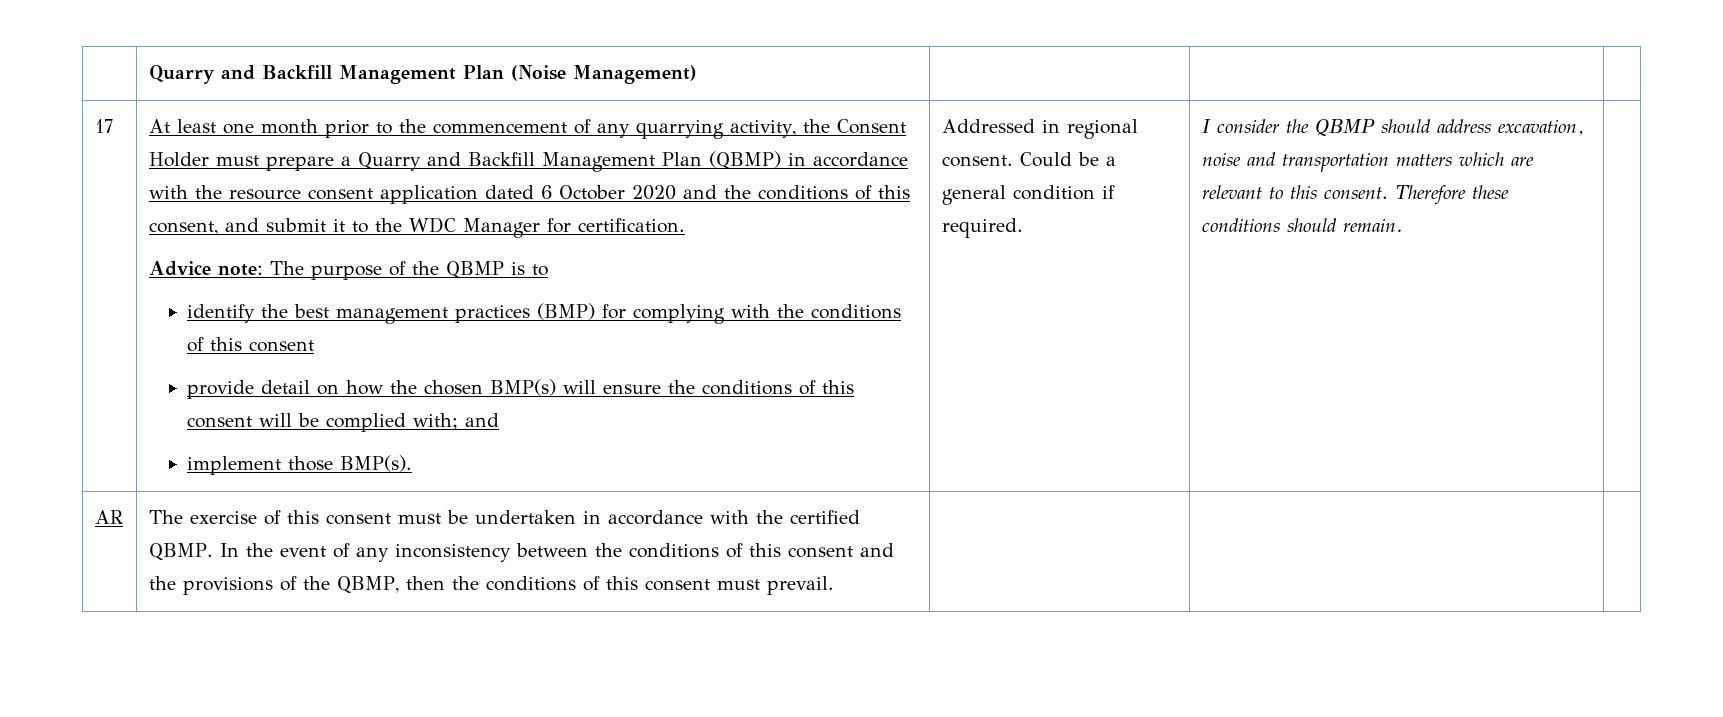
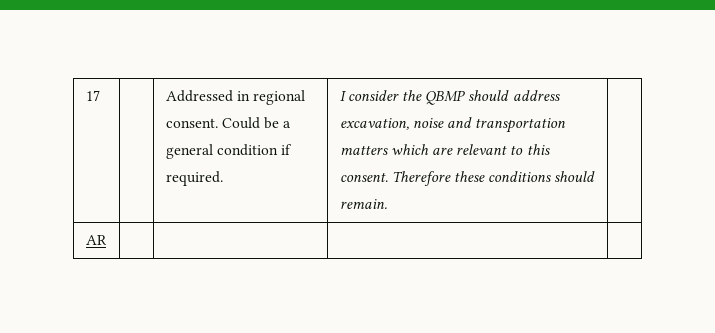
[148,65,697,84] [94,119,113,133] [148,119,906,139] [148,151,908,172] [148,185,910,204] [148,217,685,238] [148,261,548,280] [186,303,901,324] [186,337,314,352] [186,379,854,399] [186,413,499,432] [186,455,412,475] | Quarry and Backfill Management Plan (Noise Management) | | | // 17 | At least one month prior to the commencement of any quarrying activity, the Consent Holder must prepare a Quarry and Backfill Management Plan (QBMP) in accordance with the resource consent application dated 6 October 2020 and the conditions of this consent, and submit it to the WDC Manager for certification. // Advice note: The purpose of the QBMP is to // identify the best management practices (BMP) for complying with the conditions of this consent // provide detail on how the chosen BMP(s) will ensure the conditions of this consent will be complied with; and // implement those BMP(s). -> [85,90,100,101] 17 |
[148,510,860,525] [148,543,894,562] [148,576,834,595] The exercise of this consent must be undertaken in accordance with the certified QBMP. In the event of any inconsistency between the conditions of this consent and the provisions of the QBMP, then the conditions of this consent must prevail. -> (107, 240) none

